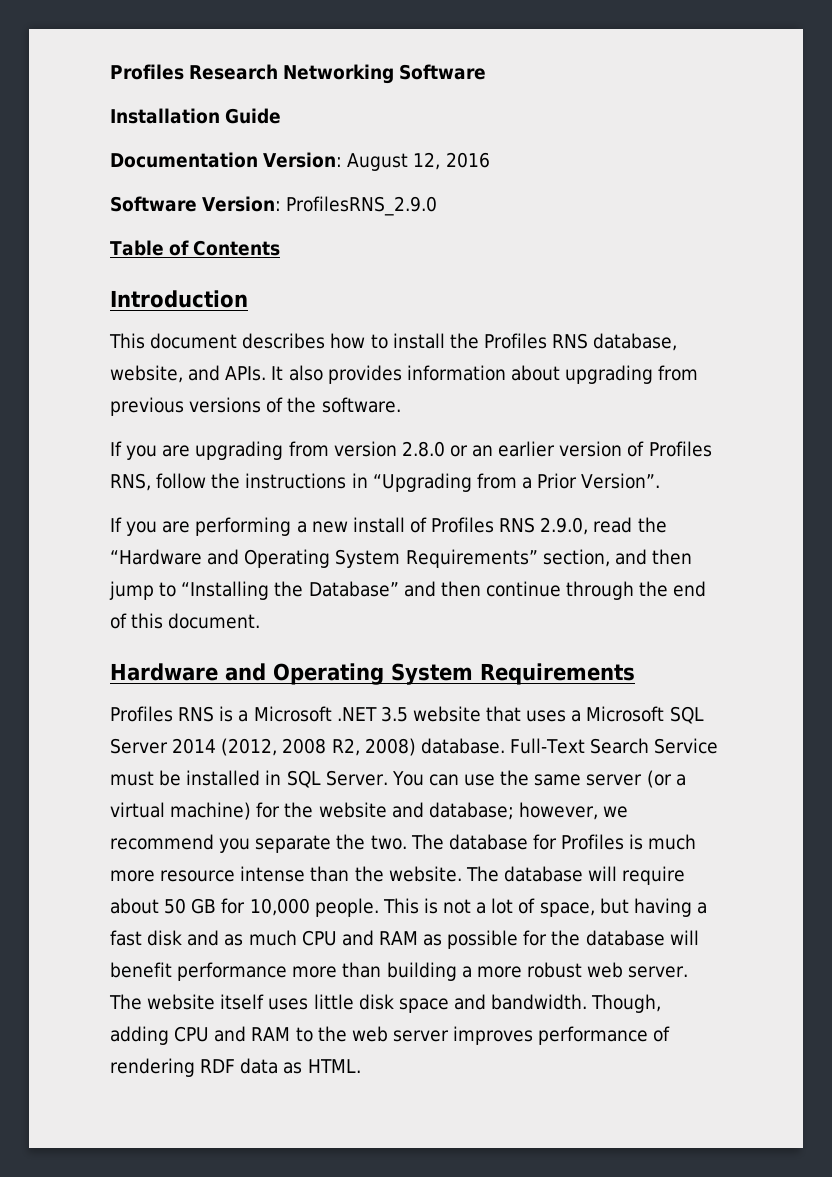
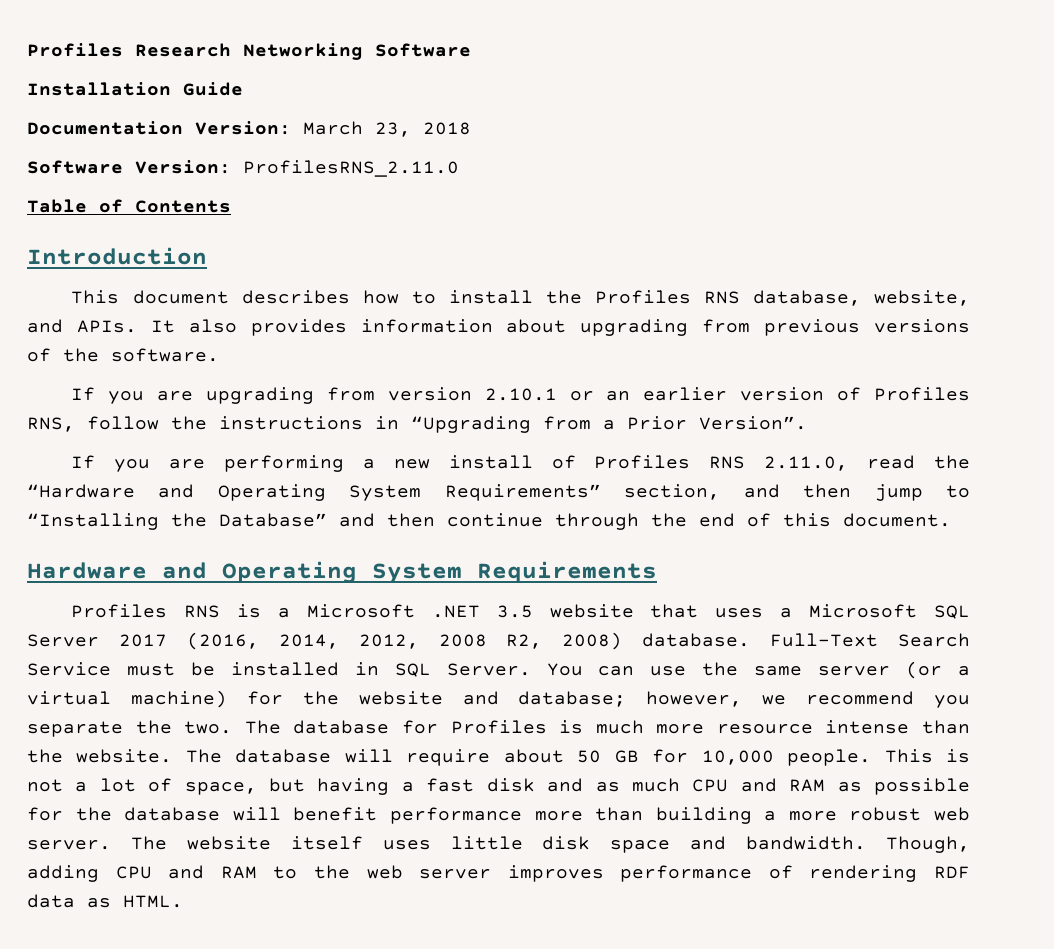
[347,152,490,171] August 12, 2016 -> [303,121,471,137] March 23, 2018
[286,196,438,216] ProfilesRNS_2.9.0 -> [243,160,459,177] ProfilesRNS_2.11.0
[401,441,445,457] 2.8.0 -> [484,388,557,401] 2.10.1
[540,517,589,535] 2.9.0, -> [764,456,849,471] 2.11.0,
[172,738,278,756] 2014 (2012, -> [118,632,419,650] 2017 (2016, 2014, 2012,

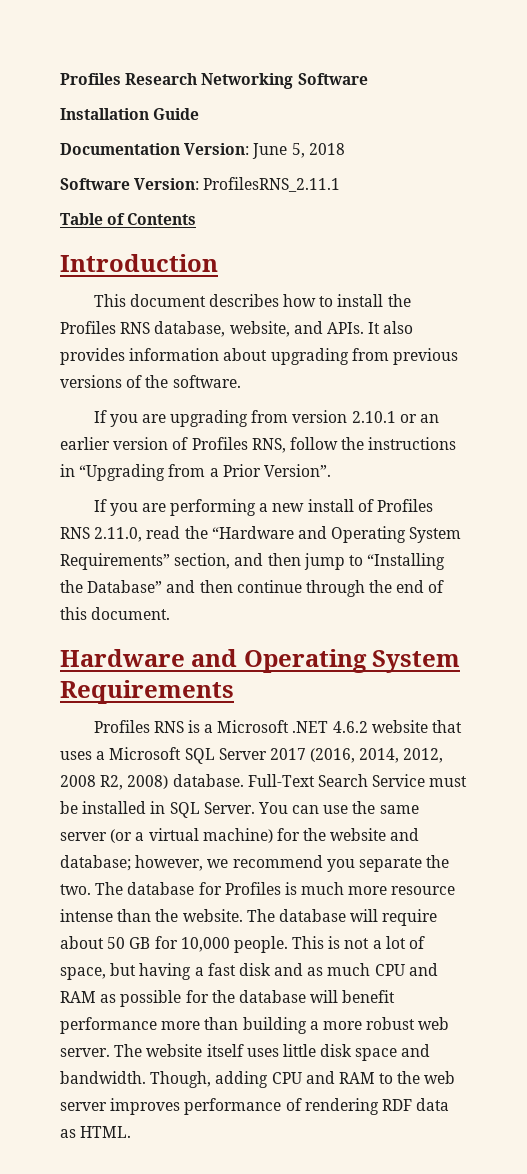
[303,121,411,137] March 23, -> [252,143,305,159] June 5,
[243,160,459,177] ProfilesRNS_2.11.0 -> [203,177,341,192] ProfilesRNS_2.11.1
[496,605,533,618] 3.5 -> [332,721,368,733] 4.6.2

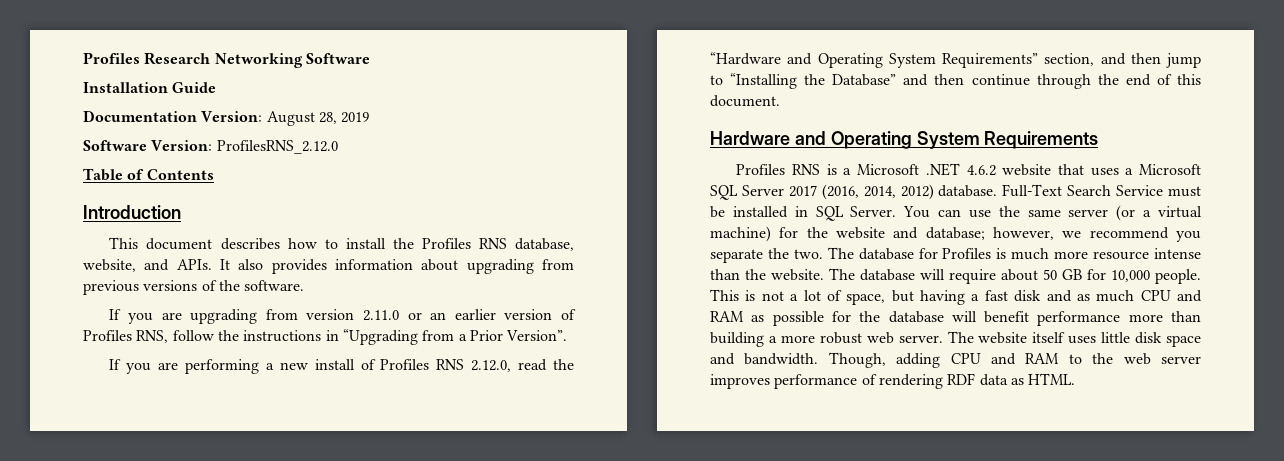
[252,143,345,159] June 5, 2018 -> [266,111,370,126] August 28, 2019
[203,177,341,192] ProfilesRNS_2.11.1 -> [216,140,338,154] ProfilesRNS_2.12.0
[351,411,396,423] 2.10.1 -> [362,310,399,321] 2.11.0
[94,527,143,542] 2.11.0, -> [471,360,512,372] 2.12.0,
[403,748,444,763] [60,775,169,790] 2012, 2008 R2, 2008) -> [900,184,934,200] 2012)

